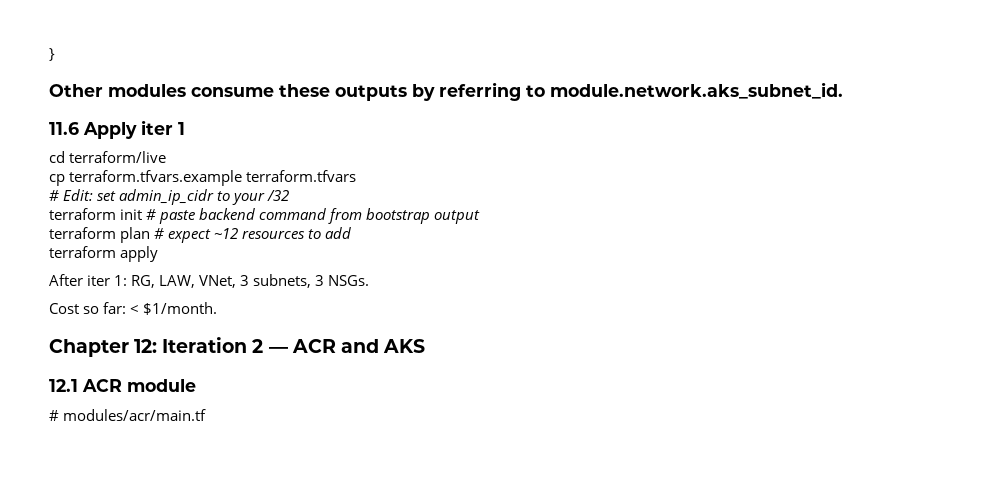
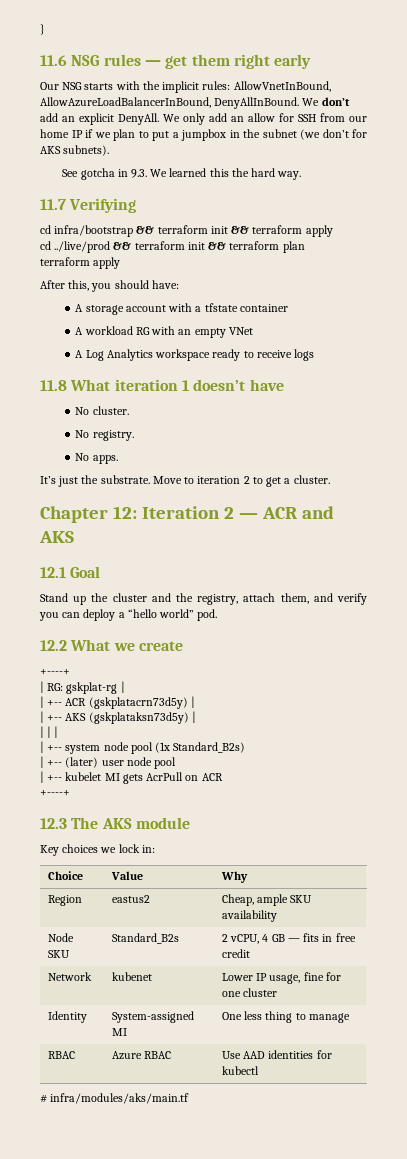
[49,82,843,101] [49,120,185,139] [49,151,167,163] [49,170,357,186] [49,189,290,205] [49,208,481,224] [49,227,352,243] [49,246,159,262] [49,274,370,288] [49,302,218,315] Other modules consume these outputs by referring to module.network.aks_subnet_id. // 11.6 Apply iter 1 // cd terraform/live // cp terraform.tfvars.example terraform.tfvars // # Edit: set admin_ip_cidr to your /32 // terraform init # paste backend command from bootstrap output // terraform plan # expect ~12 resources to add // terraform apply // After iter 1: RG, LAW, VNet, 3 subnets, 3 NSGs. // Cost so far: < $1/month. -> [40,54,312,69] [40,81,331,93] [40,97,350,109] [40,113,367,125] [40,129,367,141] [40,145,110,156] [62,168,302,180] [40,198,137,213] [40,225,333,237] [40,241,305,253] [40,257,121,269] [40,280,179,292] [75,303,288,315] [75,326,253,338] [75,349,315,361] [40,379,284,391] [75,406,129,415] [75,430,134,441] [75,453,118,464] [40,475,330,487] 11.6 NSG rules — get them right early // Our NSG starts with the implicit rules: AllowVnetInBound, AllowAzureLoadBalancerInBound, DenyAllInBound. We don’t add an explicit DenyAll. We only add an allow for SSH from our home IP if we plan to put a jumpbox in the subnet (we don’t for AKS subnets). // See gotcha in 9.3. We learned this the hard way. // 11.7 Verifying // cd infra/bootstrap && terraform init && terraform apply // cd ../live/prod && terraform init && terraform plan // terraform apply // After this, you should have: // A storage account with a tfstate container // A workload RG with an empty VNet // A Log Analytics workspace ready to receive logs // 11.8 What iteration 1 doesn’t have // No cluster. // No registry. // No apps. // It’s just the substrate. Move to iteration 2 to get a cluster.
[82,379,196,392] [49,409,207,421] ACR module // # modules/acr/main.tf -> [70,566,101,578] [40,593,367,605] [39,609,218,621] [40,639,183,651] [40,669,70,675] [40,681,125,694] [40,696,195,709] [40,711,196,724] [40,726,59,738] [40,741,246,754] [40,756,177,769] [40,771,223,784] [40,790,70,796] [40,817,190,829] [40,844,155,856] [47,871,83,880] [110,871,143,880] [220,871,248,883] [47,895,82,906] [111,895,150,903] [221,894,313,906] [221,910,277,922] [47,933,74,942] [47,950,70,958] [111,933,179,944] [221,933,356,944] [221,949,250,958] [47,972,92,981] [111,972,152,981] [221,972,341,984] [221,988,278,997] [47,1011,87,1023] [111,1011,194,1023] [111,1028,127,1036] [221,1011,350,1023] [47,1051,75,1059] [111,1051,172,1060] [221,1050,332,1059] [221,1066,259,1075] [40,1093,190,1104] Goal // Stand up the cluster and the registry, attach them, and verify you can deploy a “hello world” pod. // 12.2 What we create // +----+ // | RG: gskplat-rg | // | +-- ACR (gskplatacrn73d5y) | // | +-- AKS (gskplataksn73d5y) | // | | | // | +-- system node pool (1x Standard_B2s) // | +-- (later) user node pool // | +-- kubelet MI gets AcrPull on ACR // +----+ // 12.3 The AKS module // Key choices we lock in: // Choice | Value | Why // Region | eastus2 | Cheap, ample SKU availability // Node SKU | Standard_B2s | 2 vCPU, 4 GB — fits in free credit // Network | kubenet | Lower IP usage, fine for one cluster // Identity | System-assigned MI | One less thing to manage // RBAC | Azure RBAC | Use AAD identities for kubectl // # infra/modules/aks/main.tf

